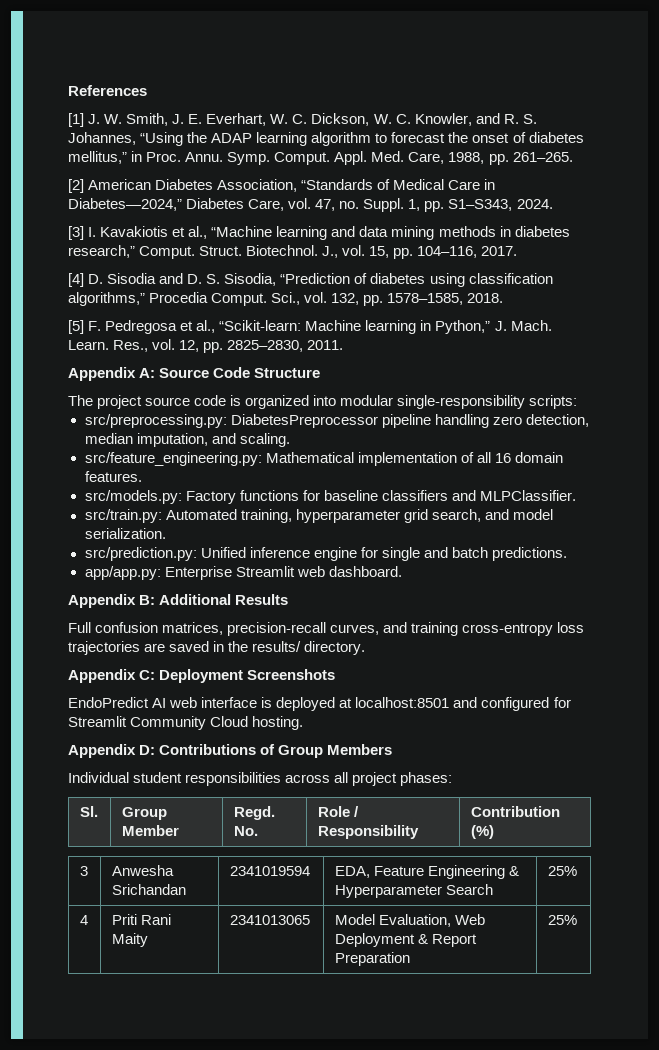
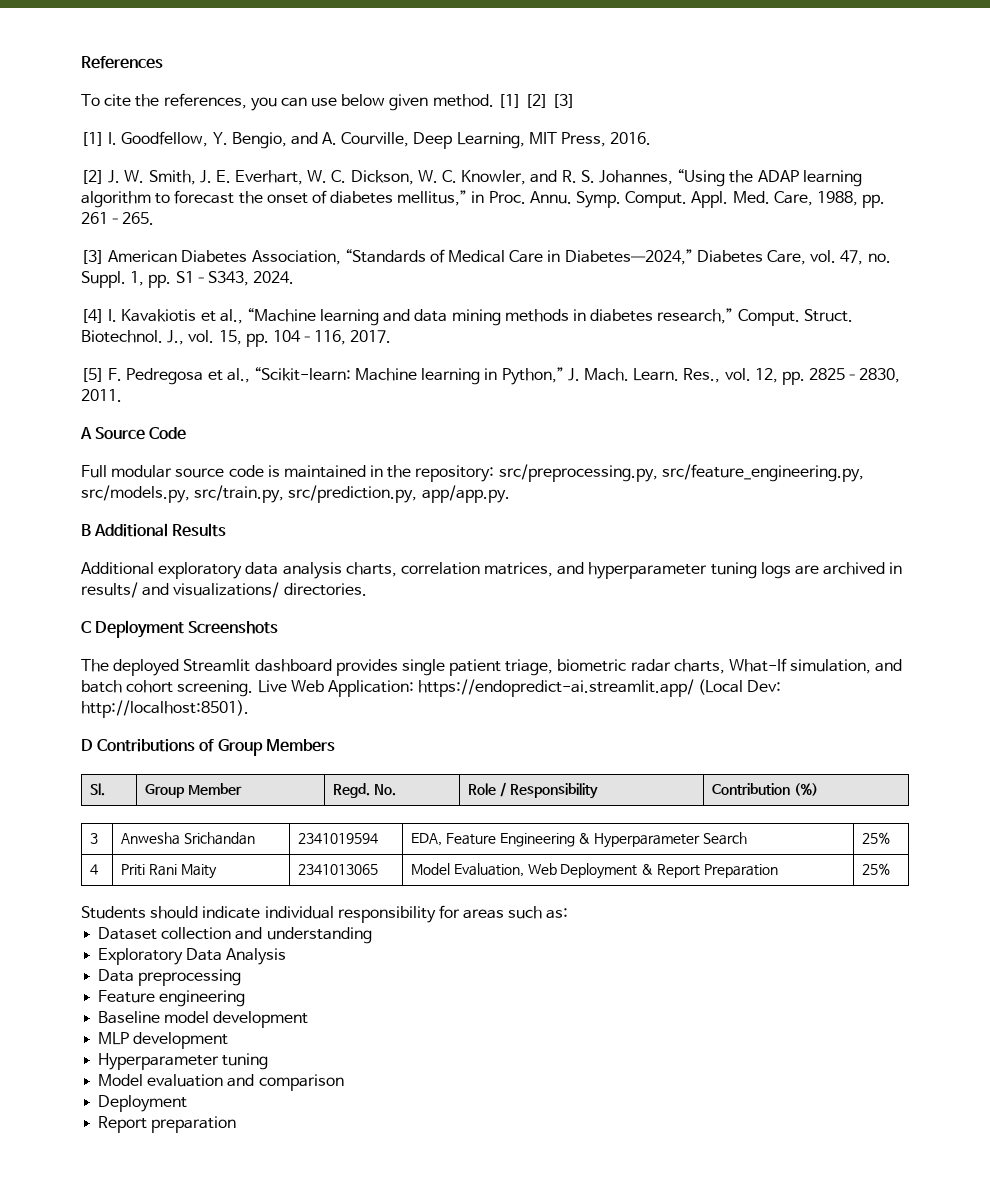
[68,113,84,127] [1] -> [81,93,576,111] [81,131,652,149] [81,170,104,184] To cite the references, you can use below given method. [1] [2] [3] // [1] I. Goodfellow, Y. Bengio, and A. Courville, Deep Learning, MIT Press, 2016. // [2]
[68,179,84,193] [2] -> [81,250,104,264] [3]
[68,226,84,240] [3] -> [81,309,104,323] [4]
[68,273,553,287] [68,292,504,306] // [4] D. Sisodia and D. S. Sisodia, “Prediction of diabetes using classification algorithms,” Procedia Comput. Sci., vol. 132, pp. 1578–1585, 2018. -> (392, 336) none
[68,367,156,381] Appendix A: -> [80,427,92,439] A
[254,368,321,378] [68,395,578,409] [84,414,589,428] [84,433,290,447] [84,452,563,466] [84,471,142,482] [84,490,576,504] [84,509,553,523] [84,528,166,539] [84,547,567,561] [84,566,402,580] [68,594,289,608] [68,622,585,636] [68,641,366,655] [68,669,336,683] [68,697,571,711] [68,716,304,730] [68,744,393,758] [68,772,453,786] Structure // The project source code is organized into modular single-responsibility scripts: // src/preprocessing.py: DiabetesPreprocessor pipeline handling zero detection, median imputation, and scaling. // src/feature_engineering.py: Mathematical implementation of all 16 domain features. // src/models.py: Factory functions for baseline classifiers and MLPClassifier. // src/train.py: Automated training, hyperparameter grid search, and model serialization. // src/prediction.py: Unified inference engine for single and batch predictions. // app/app.py: Enterprise Streamlit web dashboard. // Appendix B: Additional Results // Full confusion matrices, precision-recall curves, and training cross-entropy loss trajectories are saved in the results/ directory. // Appendix C: Deployment Screenshots // EndoPredict AI web interface is deployed at localhost:8501 and configured for Streamlit Community Cloud hosting. // Appendix D: Contributions of Group Members // Individual student responsibilities across all project phases: -> [81,464,864,482] [81,485,510,503] [81,523,227,537] [81,562,903,579] [81,582,367,598] [81,620,279,638] [81,658,903,676] [81,679,782,697] [81,700,249,718] [81,739,335,756] // Full modular source code is maintained in the repository: src/preprocessing.py, src/feature_engineering.py, src/models.py, src/train.py, src/prediction.py, app/app.py. // B Additional Results // Additional exploratory data analysis charts, correlation matrices, and hyperparameter tuning logs are archived in results/ and visualizations/ directories. // C Deployment Screenshots // The deployed Streamlit dashboard provides single patient triage, biometric radar charts, What-If simulation, and batch cohort screening. Live Web Application: https://endopredict-ai.streamlit.app/ (Local Dev: http://localhost:8501). // D Contributions of Group Members
(577, 920) none -> [81,905,569,923] [98,927,372,944] [98,948,287,965] [98,969,242,986] [98,990,246,1007] [98,1011,309,1028] [98,1032,229,1049] [98,1053,269,1070] [98,1074,344,1091] [98,1095,188,1112] [98,1116,237,1133] // Students should indicate individual responsibility for areas such as: // Dataset collection and understanding // Exploratory Data Analysis // Data preprocessing // Feature engineering // Baseline model development // MLP development // Hyperparameter tuning // Model evaluation and comparison // Deployment // Report preparation

